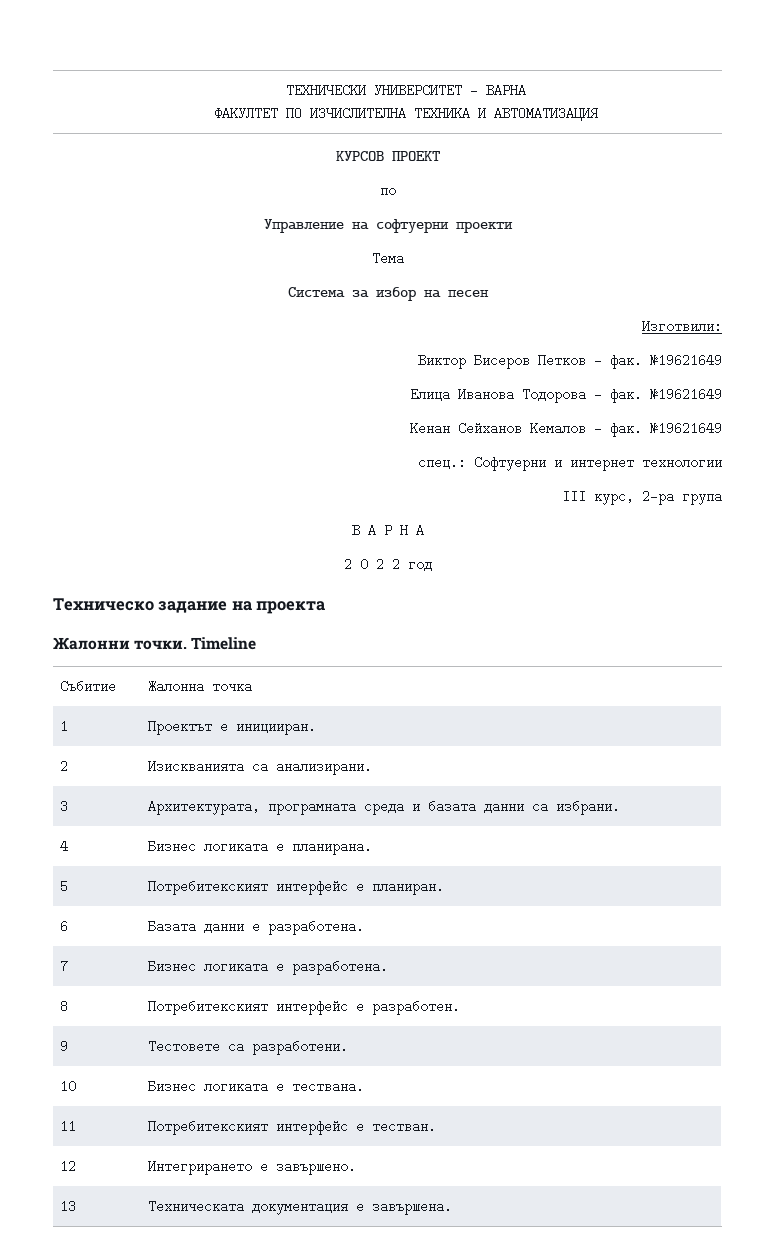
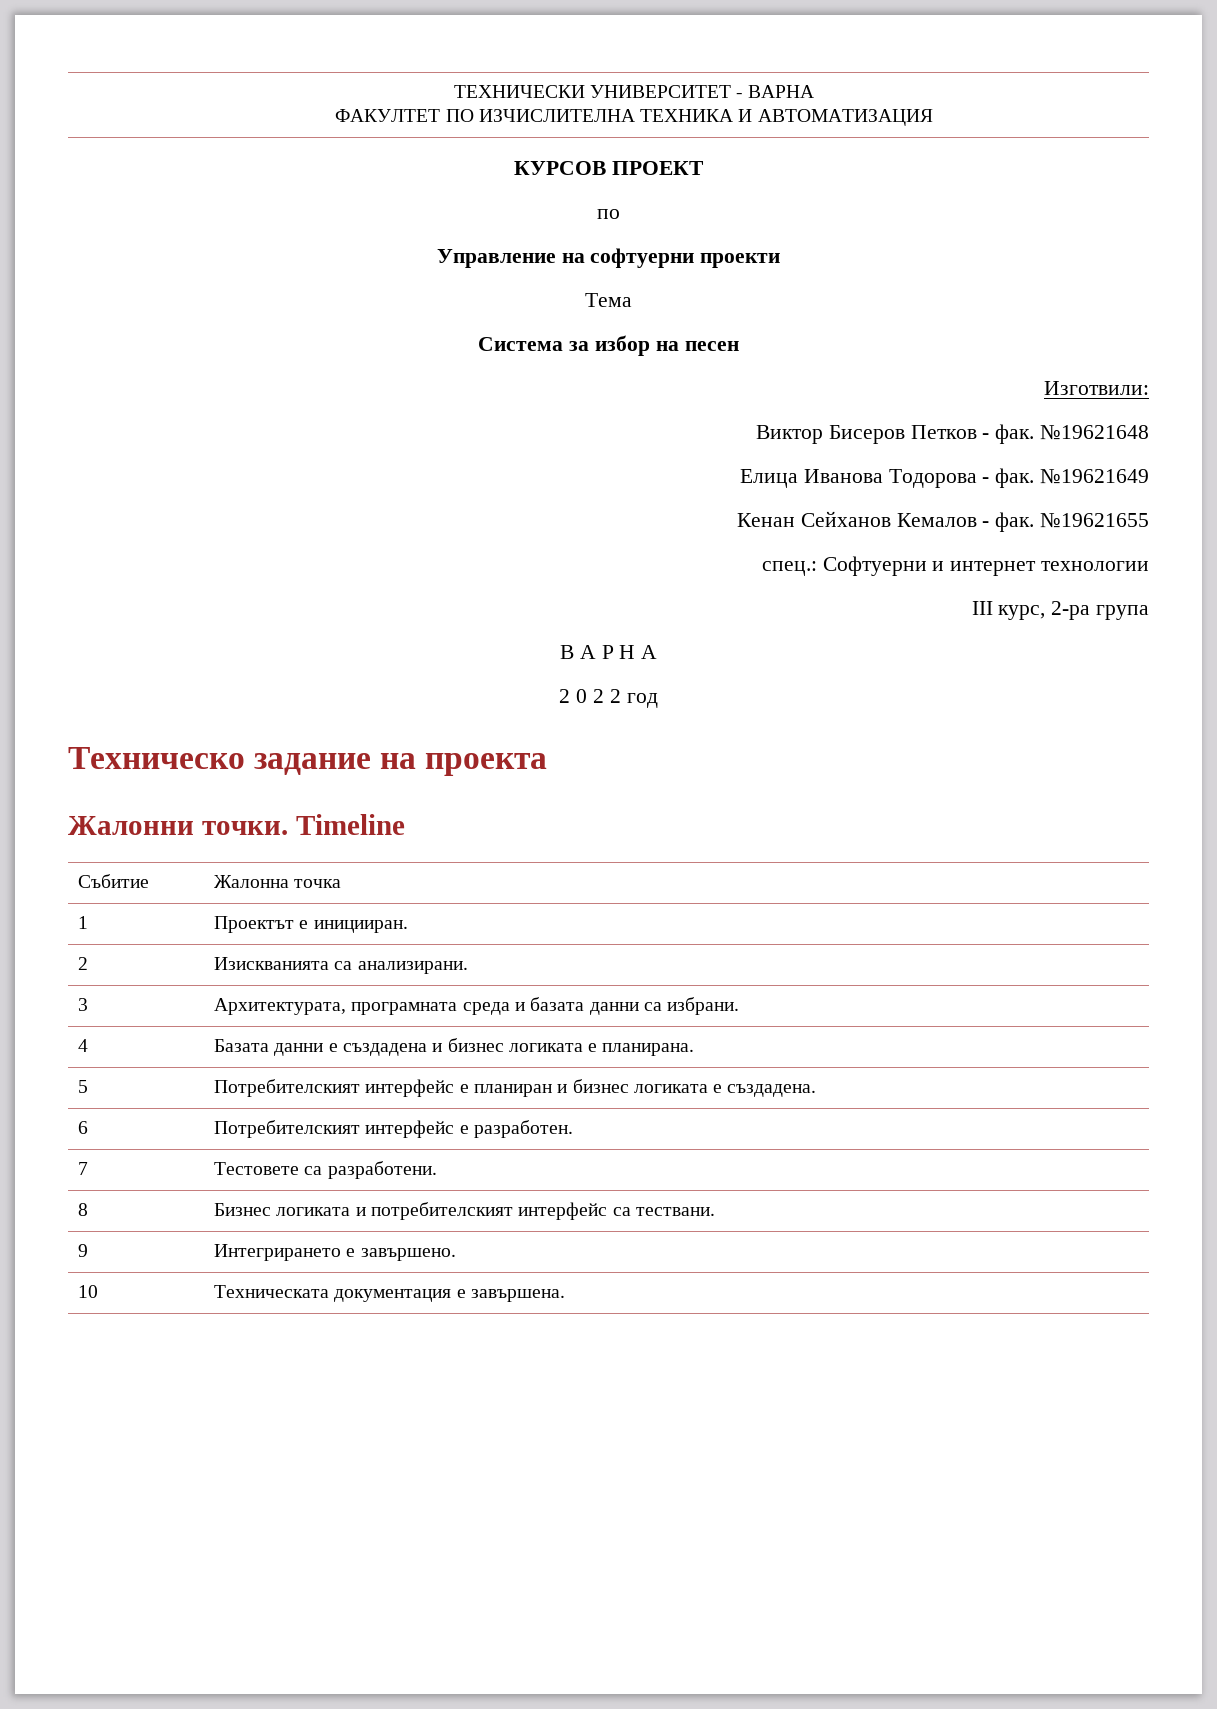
[650,354,722,367] №19621649 -> [1039,425,1149,440] №19621648
[650,422,722,435] №19621649 -> [1039,513,1149,528] №19621655
[148,838,197,854] Бизнес -> [214,1038,504,1056] Базата данни е създадена и бизнес
[148,878,445,895] [60,920,69,933] [148,918,365,935] [60,960,69,973] [148,958,389,975] [60,1000,69,1013] [148,998,269,1015] Потребитекският интерфейс е планиран. // 6 | Базата данни е разработена. // 7 | Бизнес логиката е разработена. // 8 | Потребитекският -> [214,1079,817,1097] [78,1121,89,1134] [214,1120,361,1138] Потребителският интерфейс е планиран и бизнес логиката е създадена. // 6 | Потребителският
[60,1040,69,1053] 9 -> [78,1162,89,1175] 7
[60,1080,77,1093] [148,1078,365,1094] [60,1120,77,1133] [148,1118,437,1135] [60,1160,77,1173] 10 | Бизнес логиката е тествана. // 11 | Потребитекският интерфейс е тестван. // 12 -> [78,1203,89,1216] [214,1202,715,1220] [78,1244,89,1257] 8 | Бизнес логиката и потребителският интерфейс са тествани. // 9
[60,1200,77,1213] 13 -> [78,1285,99,1298] 10

